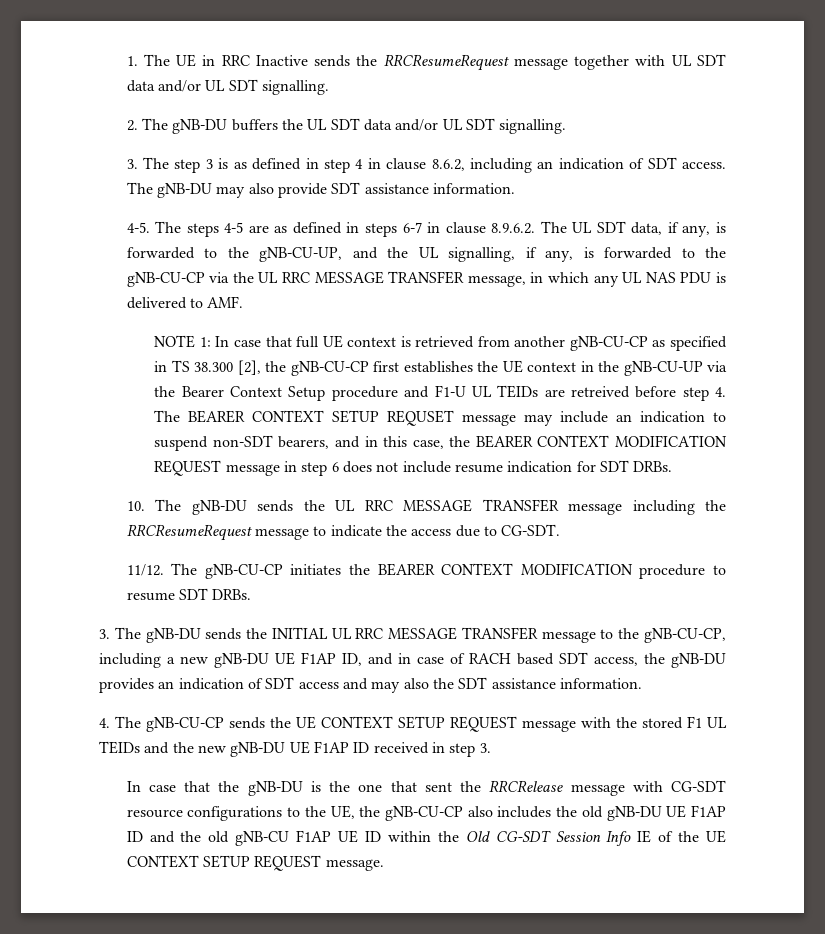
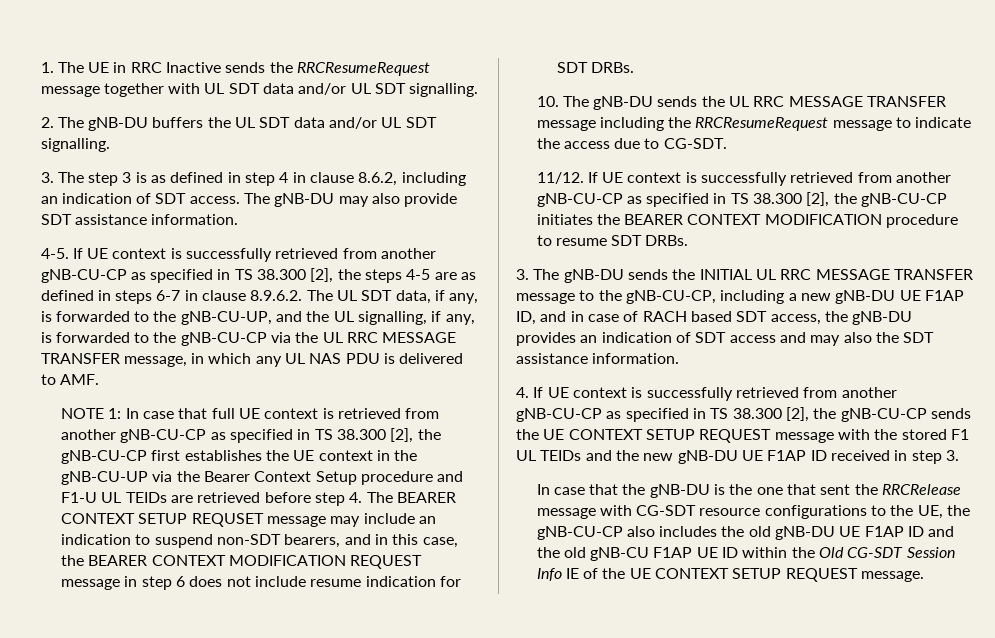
[155,221,182,233] The -> [72,248,437,262] [40,268,361,283] If UE context is successfully retrieved from another gNB-CU-CP as specified in TS 38.300 [2], the
[570,386,630,398] retreived -> [197,492,261,503] retrieved
[171,563,198,575] The -> [587,172,952,186] [536,192,857,207] If UE context is successfully retrieved from another gNB-CU-CP as specified in TS 38.300 [2], the
[115,716,141,728] The -> [533,387,897,401] [516,407,837,422] If UE context is successfully retrieved from another gNB-CU-CP as specified in TS 38.300 [2], the

